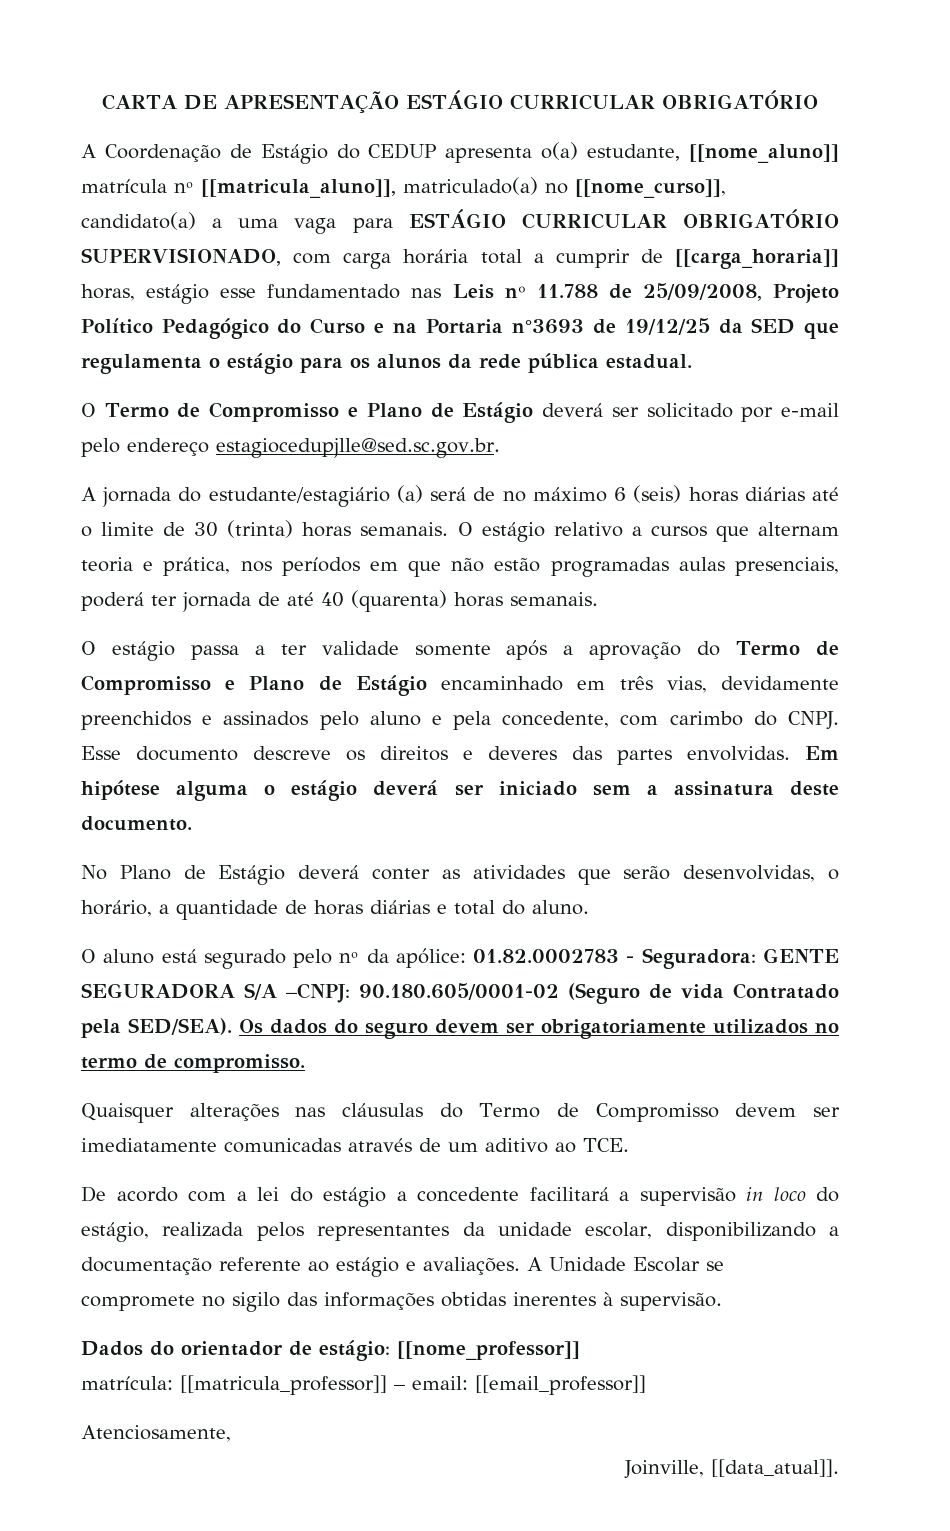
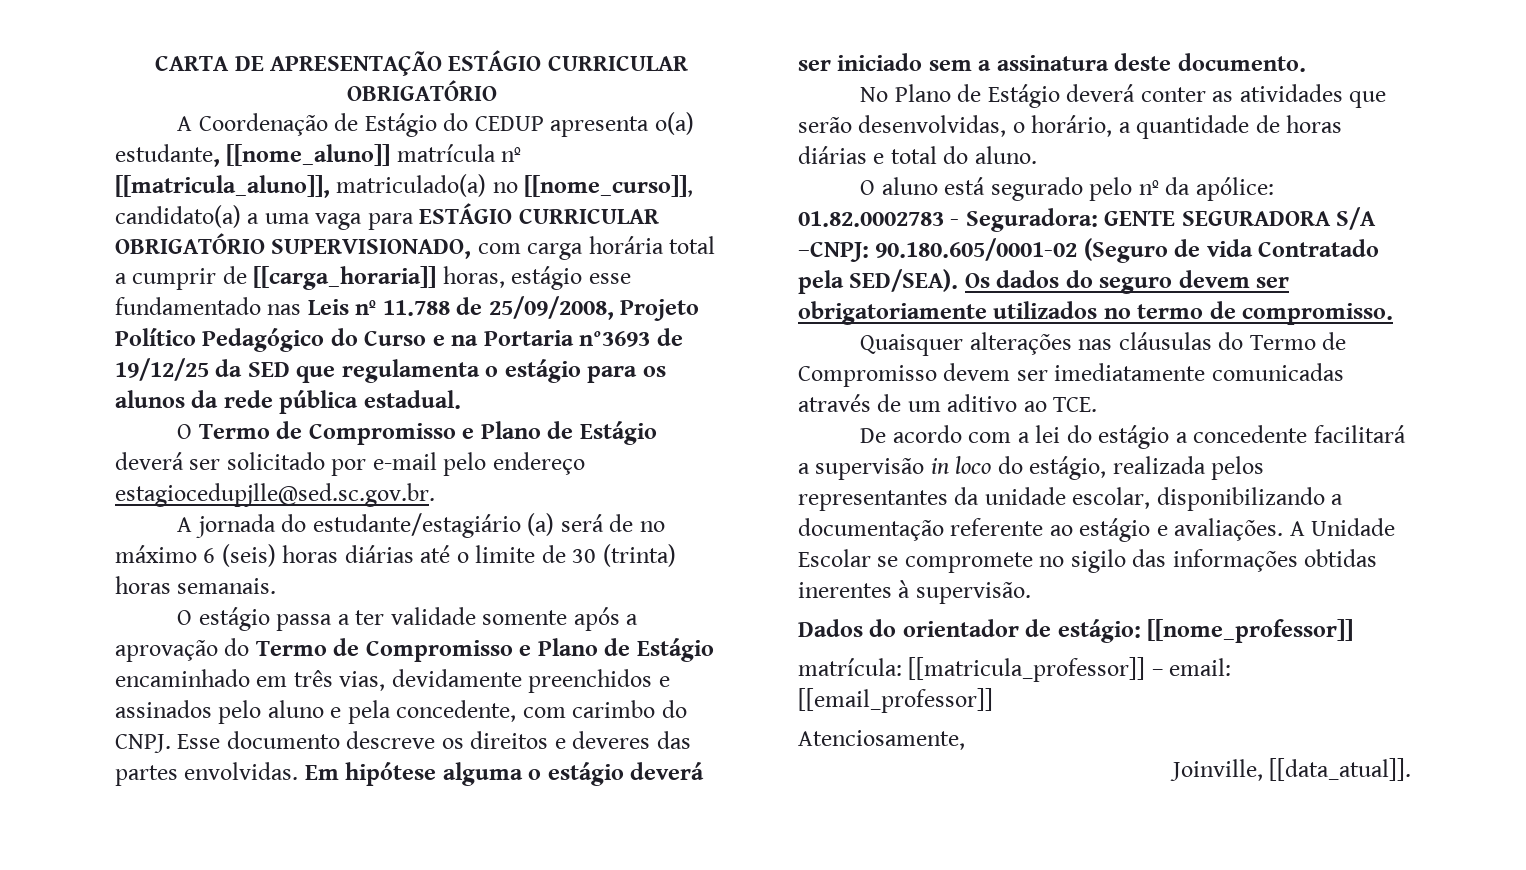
[457,522,840,542] [81,557,839,577] [81,590,598,612] O estágio relativo a cursos que alternam teoria e prática, nos períodos em que não estão programadas aulas presenciais, poderá ter jornada de até 40 (quarenta) horas semanais. -> (277, 586) none

